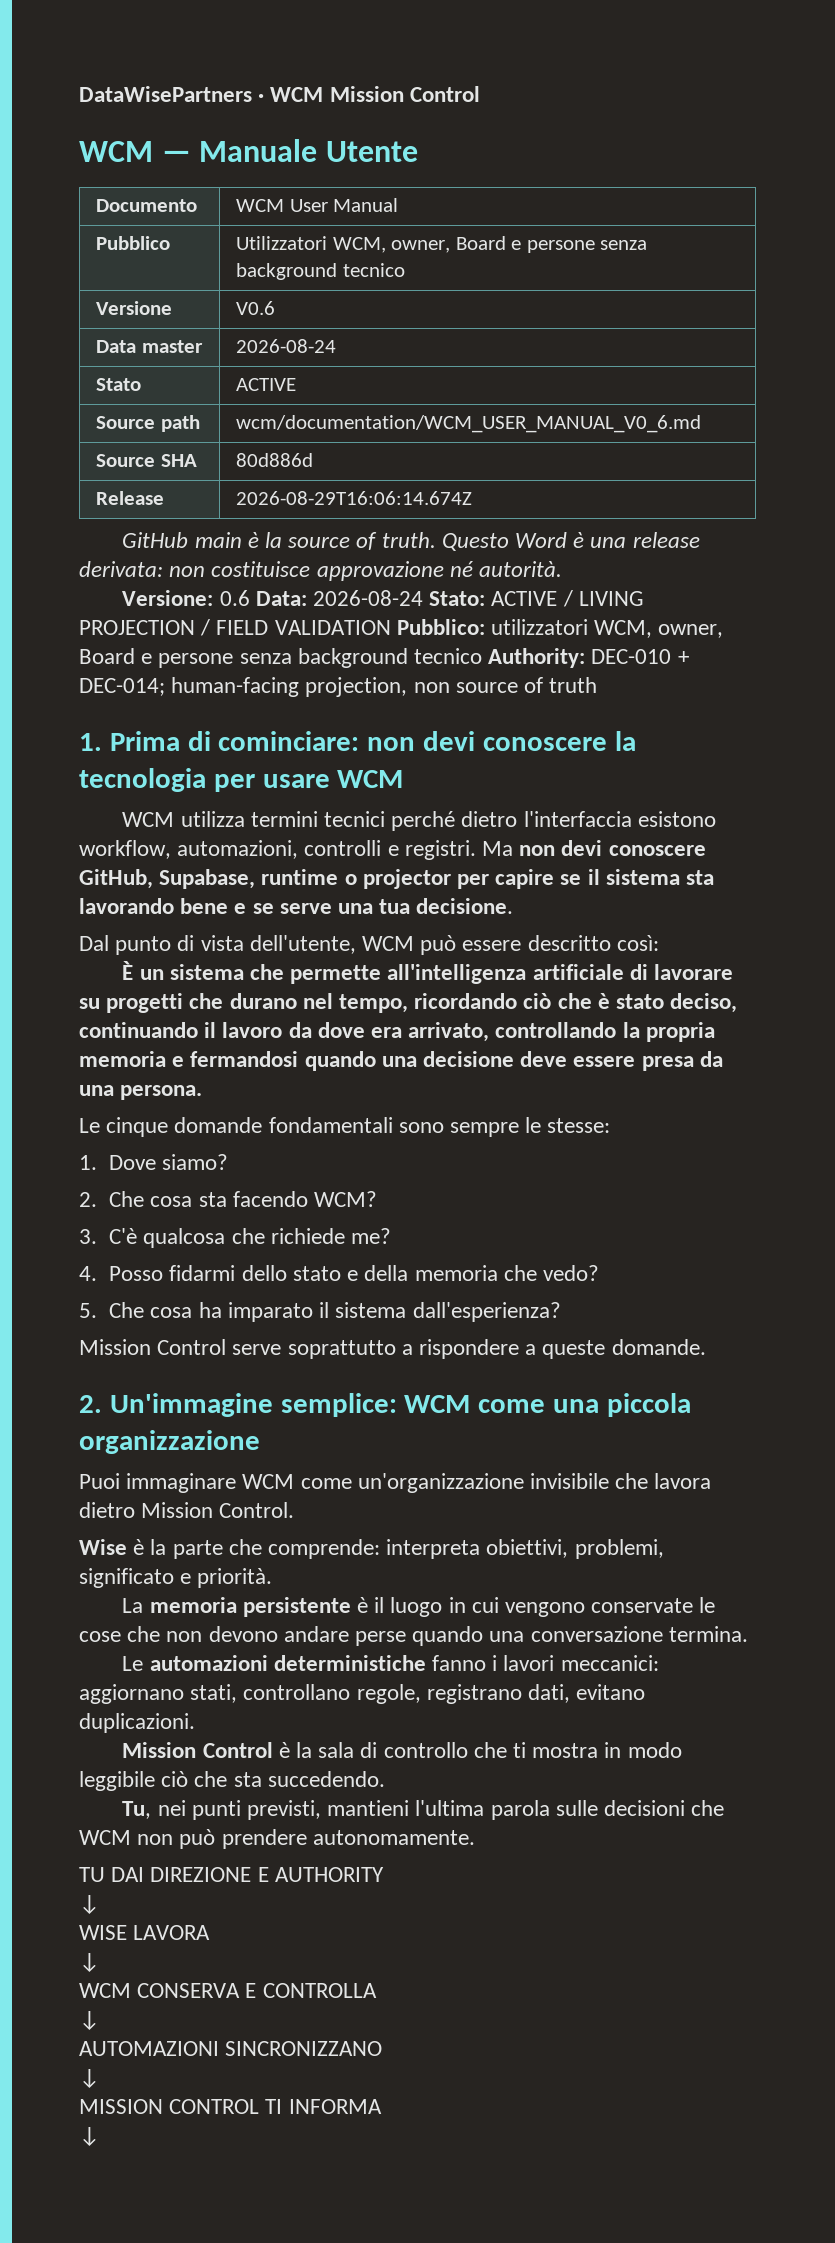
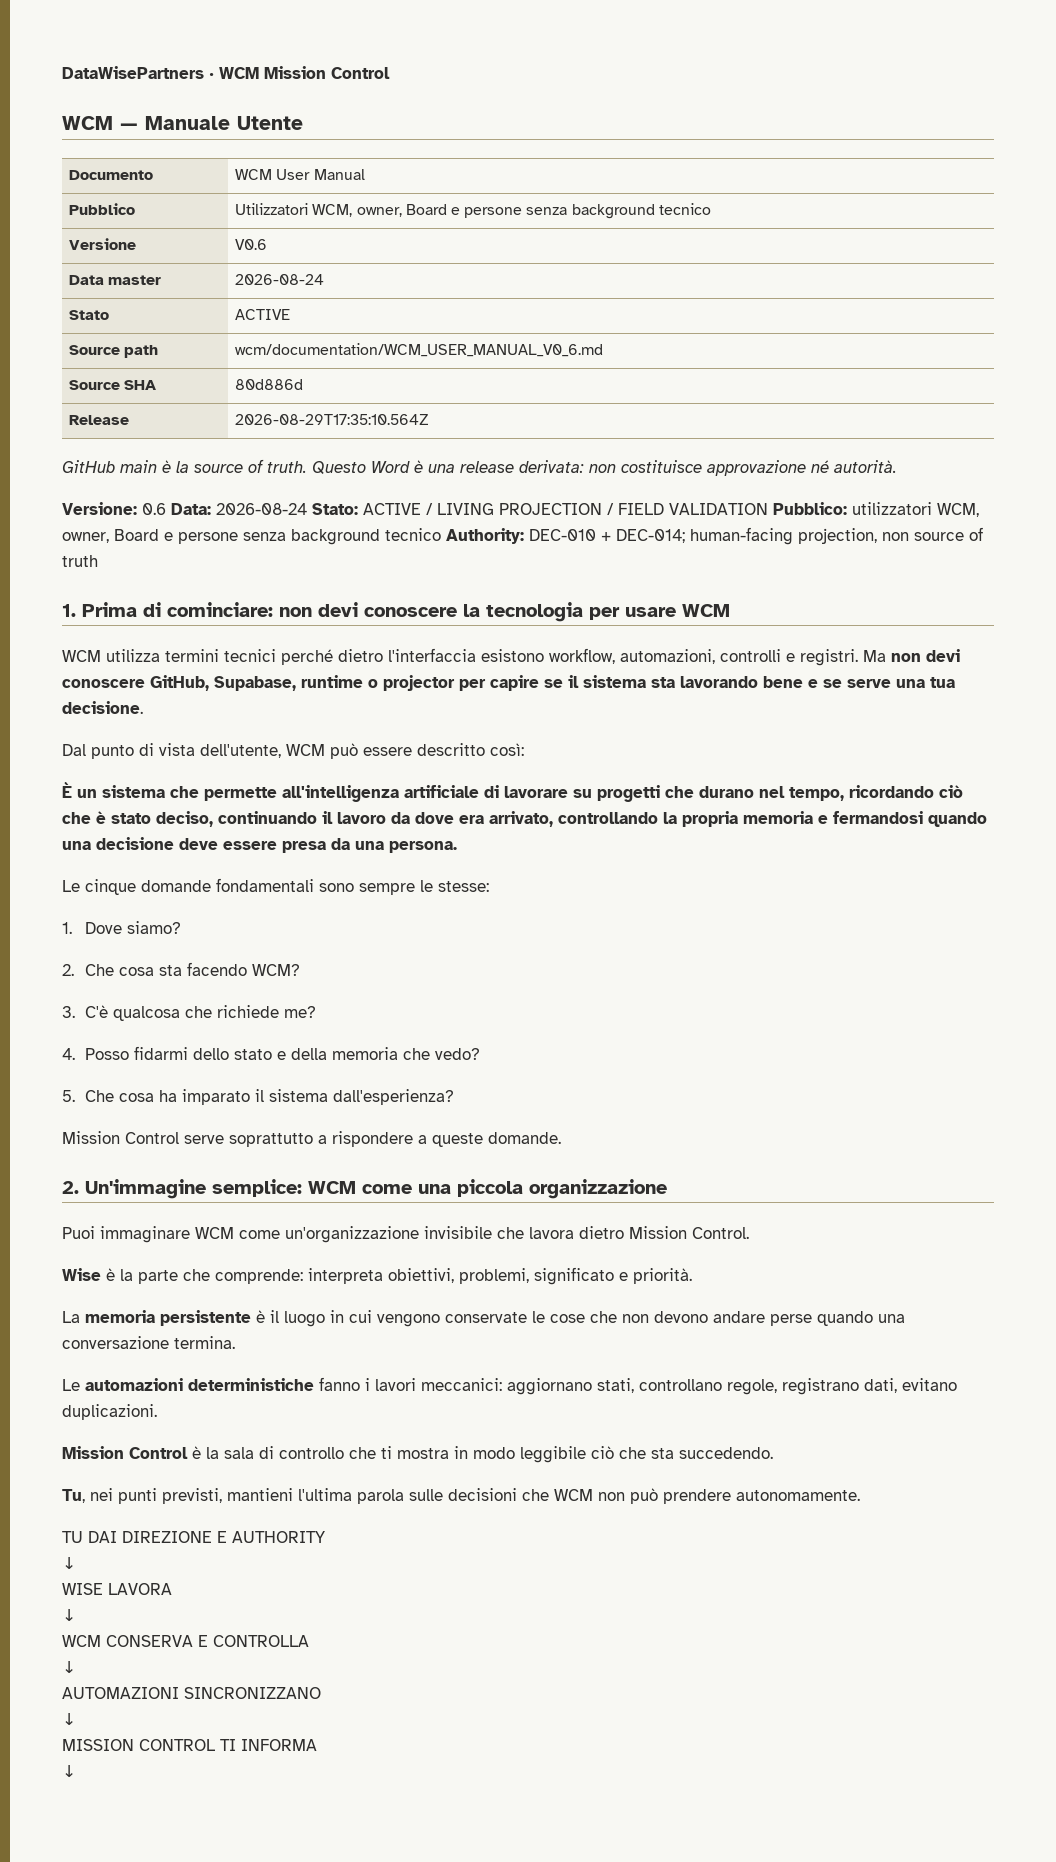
[236,491,473,505] 2026-08-29T16:06:14.674Z -> [235,414,430,425] 2026-08-29T17:35:10.564Z

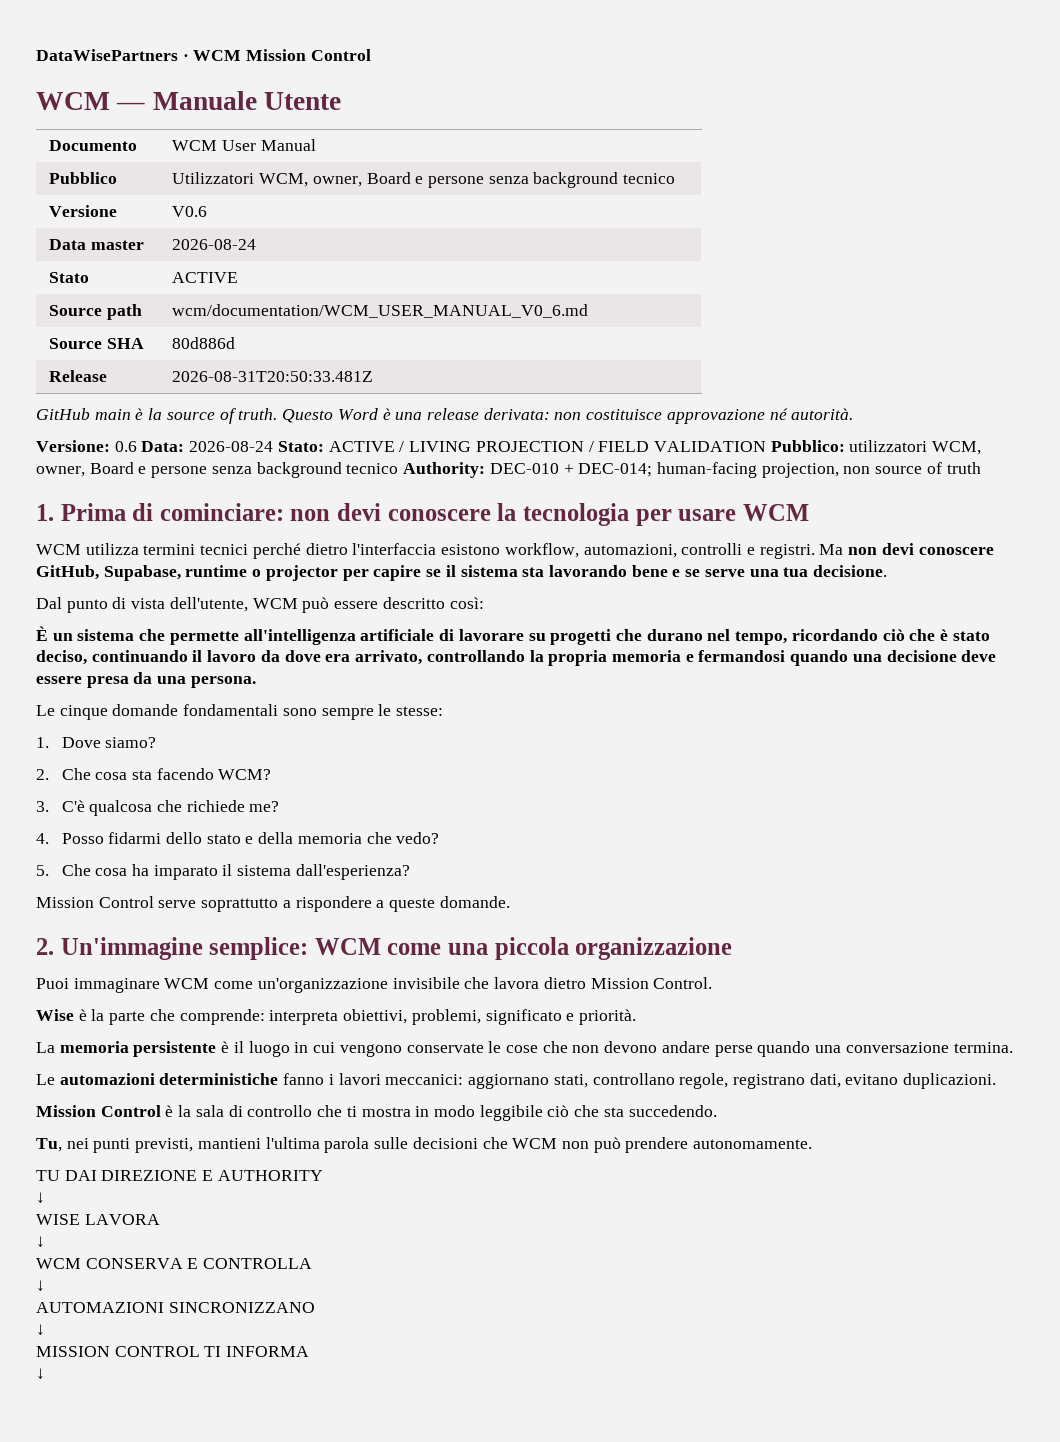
[235,414,430,425] 2026-08-29T17:35:10.564Z -> [172,371,374,382] 2026-08-31T20:50:33.481Z

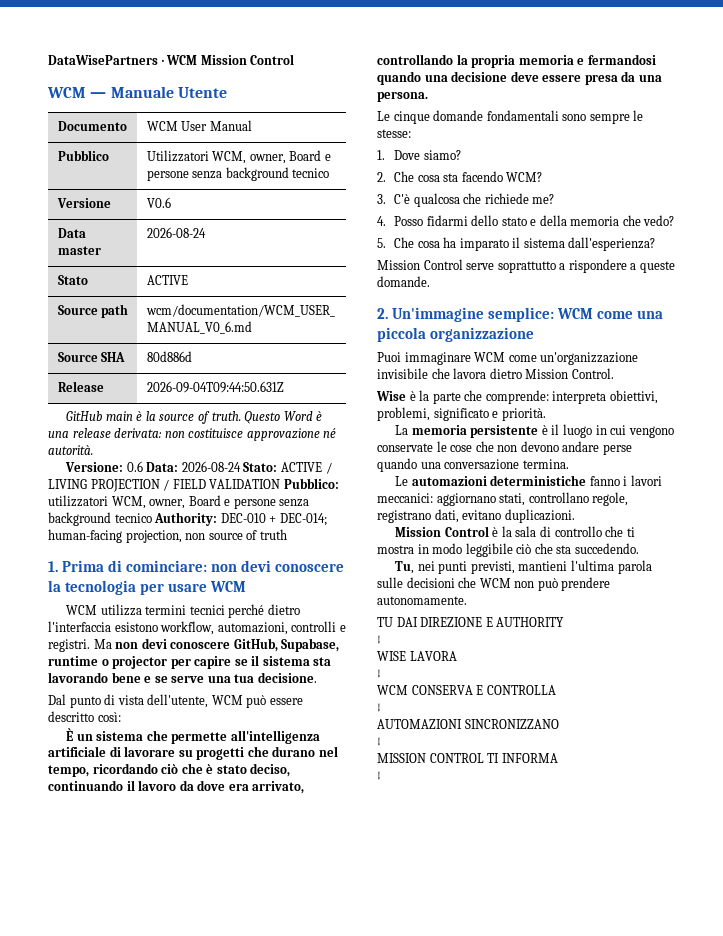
[172,371,374,382] 2026-08-31T20:50:33.481Z -> [146,381,284,393] 2026-09-04T09:44:50.631Z

